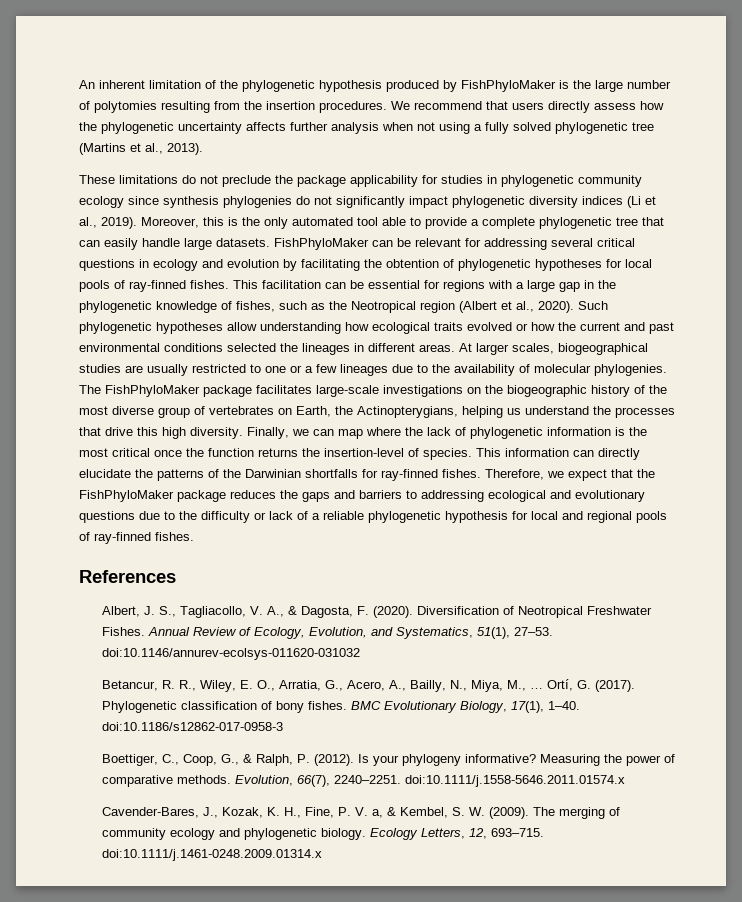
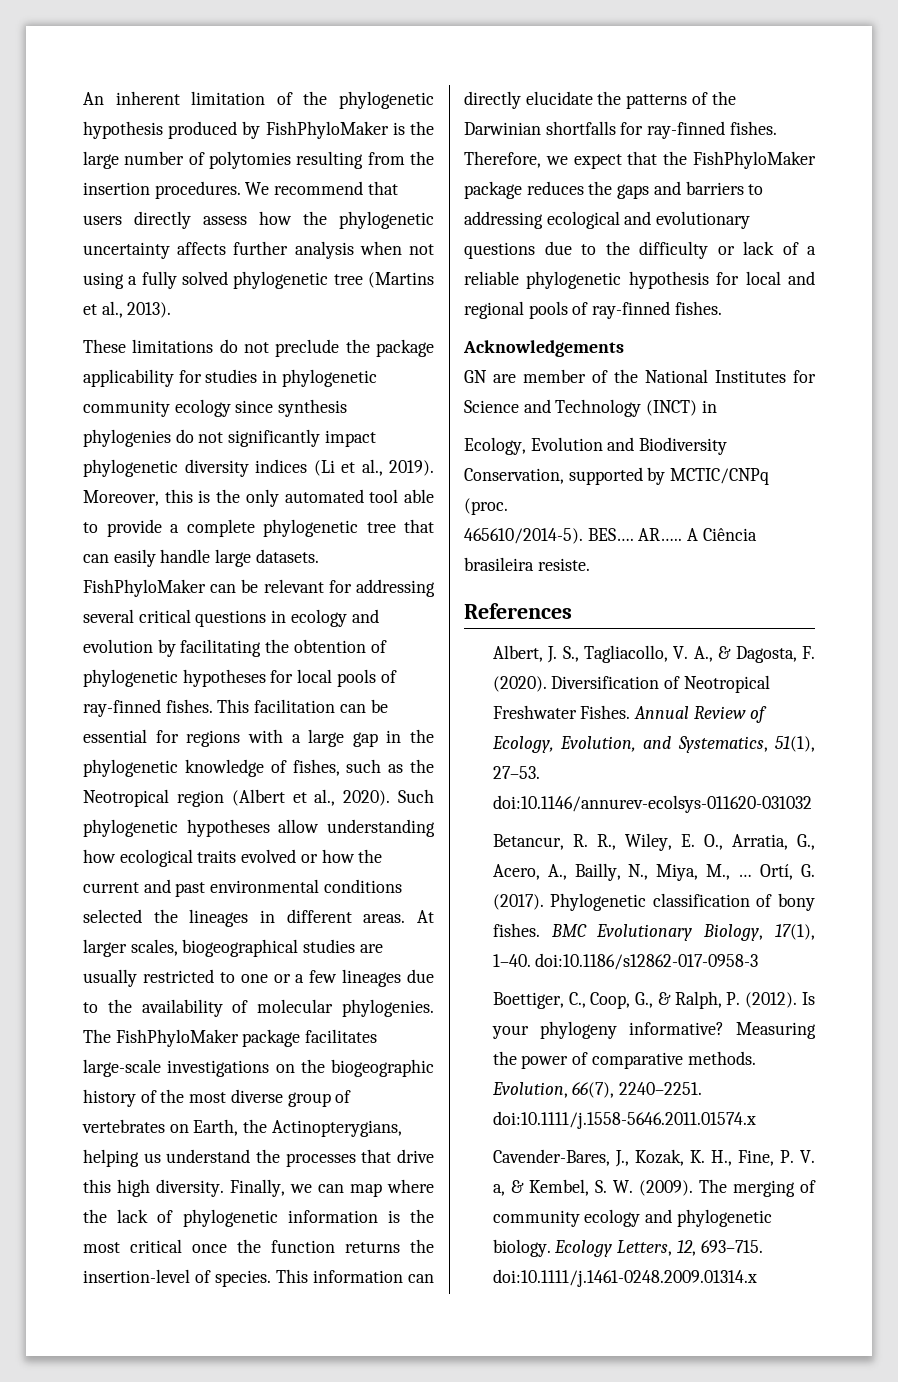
(194, 536) none -> [463,340,624,357] [464,369,816,383] [464,399,717,417] [464,437,728,455] [464,467,770,485] [464,498,508,515] [464,528,757,544] [464,557,590,571] // Acknowledgements // GN are member of the National Institutes for Science and Technology (INCT) in // Ecology, Evolution and Biodiversity Conservation, supported by MCTIC/CNPq (proc. // 465610/2014-5). BES…. AR….. A Ciência brasileira resiste.

